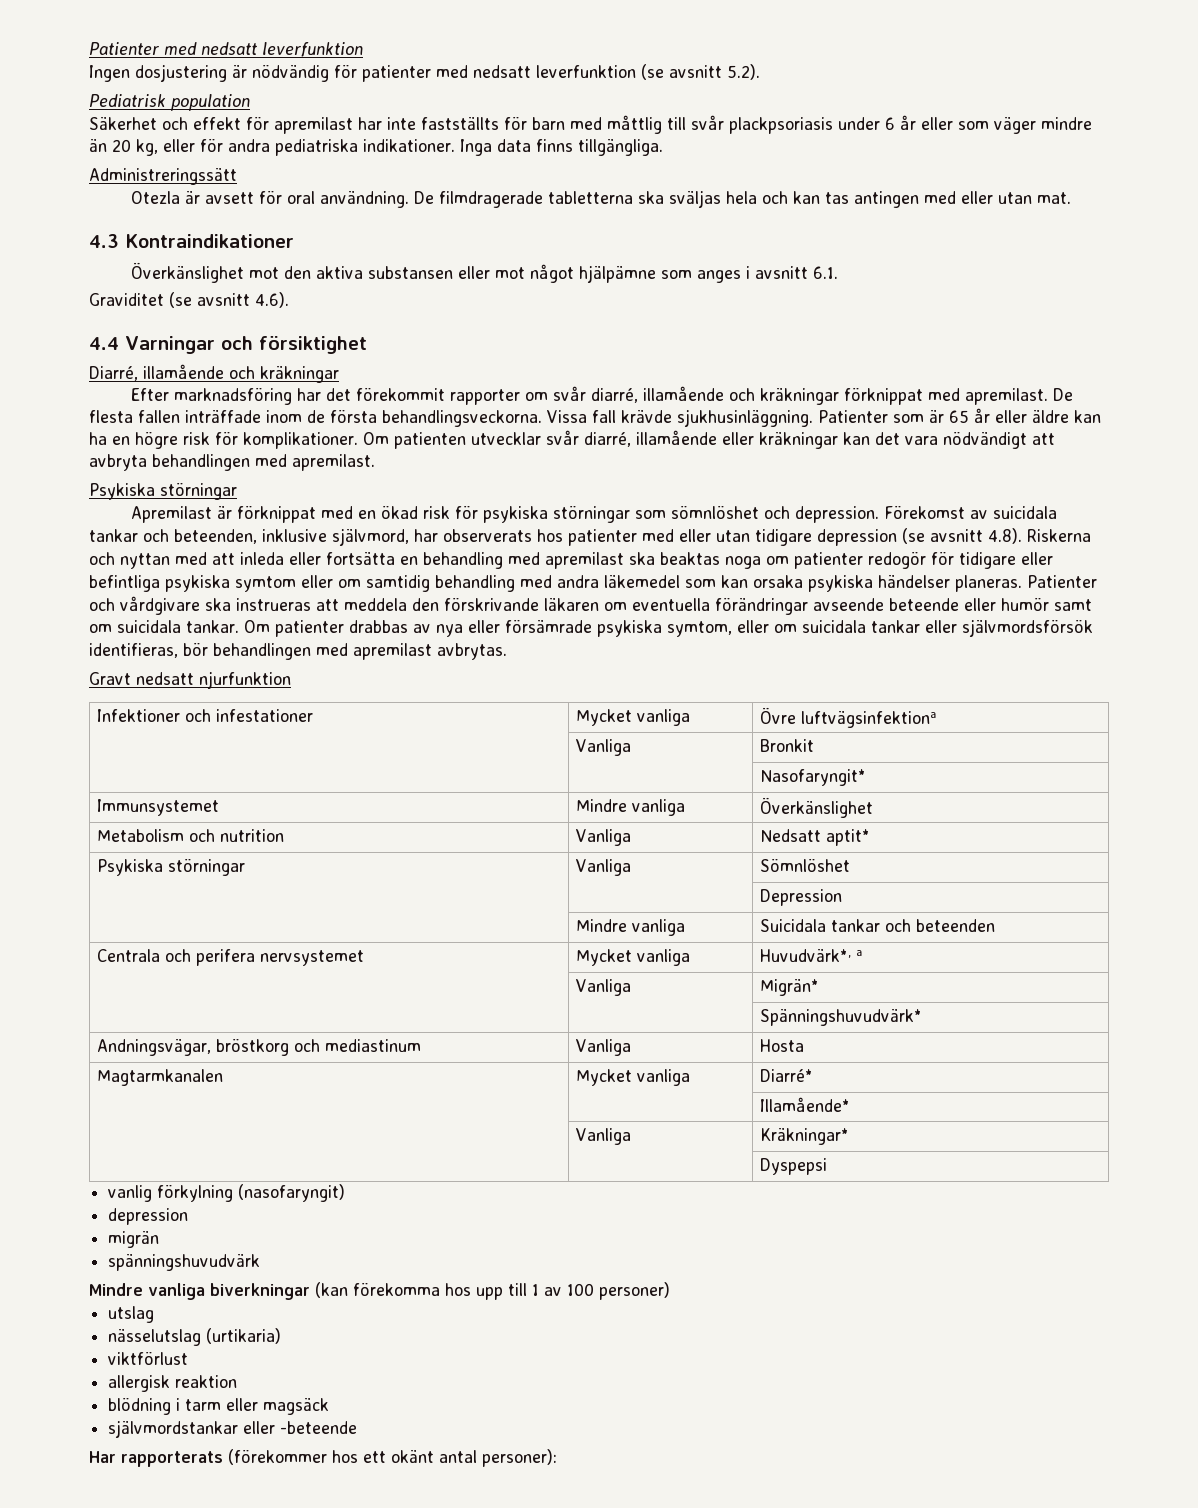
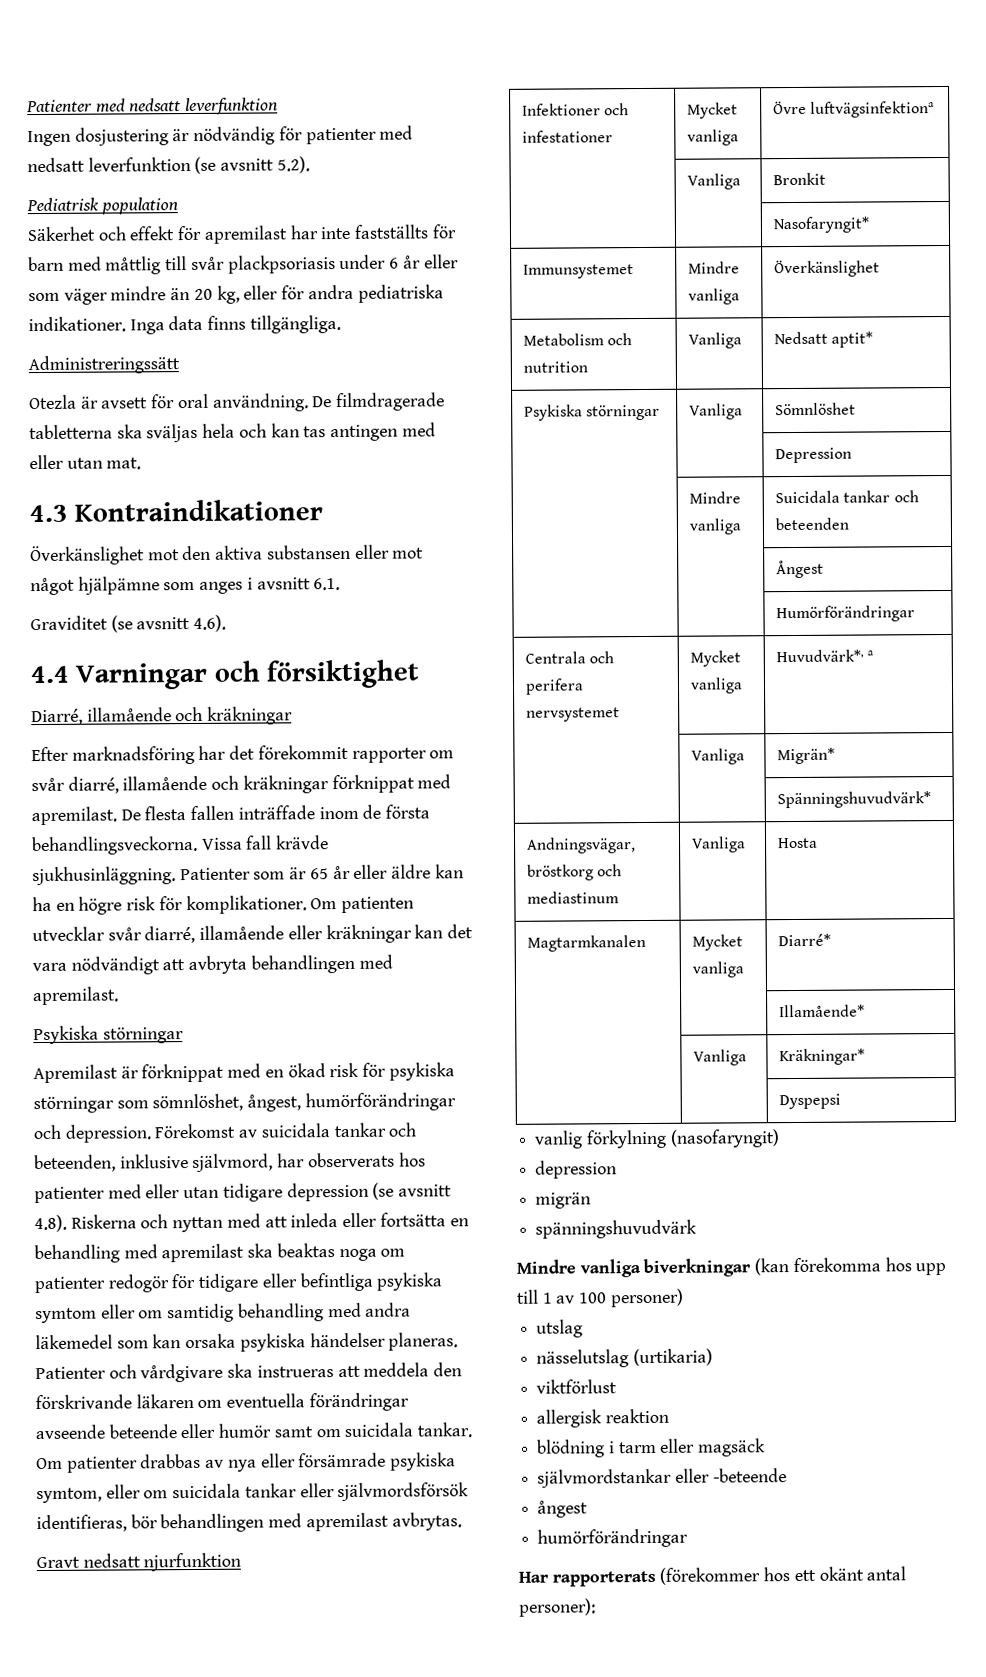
[671,505,760,519] sömnlöshet -> [152,1092,456,1112] sömnlöshet, ångest, humörförändringar
(995, 925) none -> [776,559,825,579] [776,605,916,623] // | | Ångest // | | Humörförändringar
(358, 1427) none -> [537,1500,589,1518] [537,1528,689,1548] // ångest // humörförändringar

